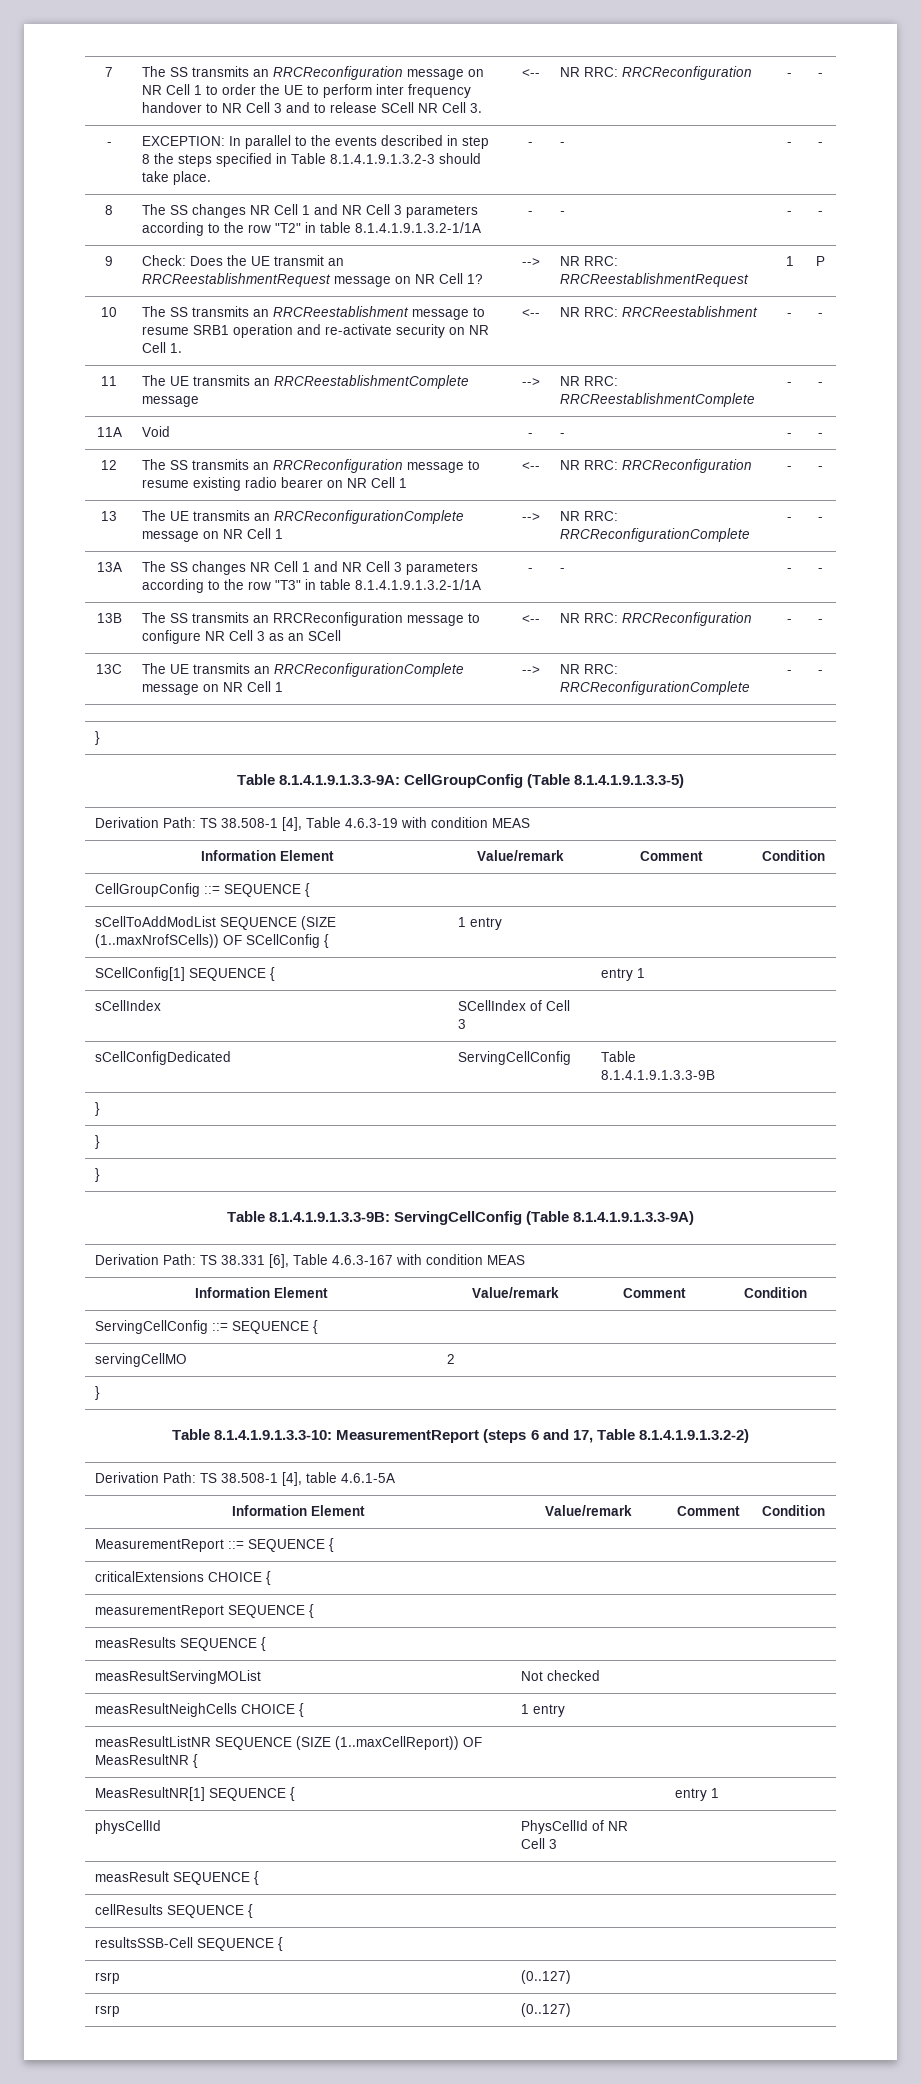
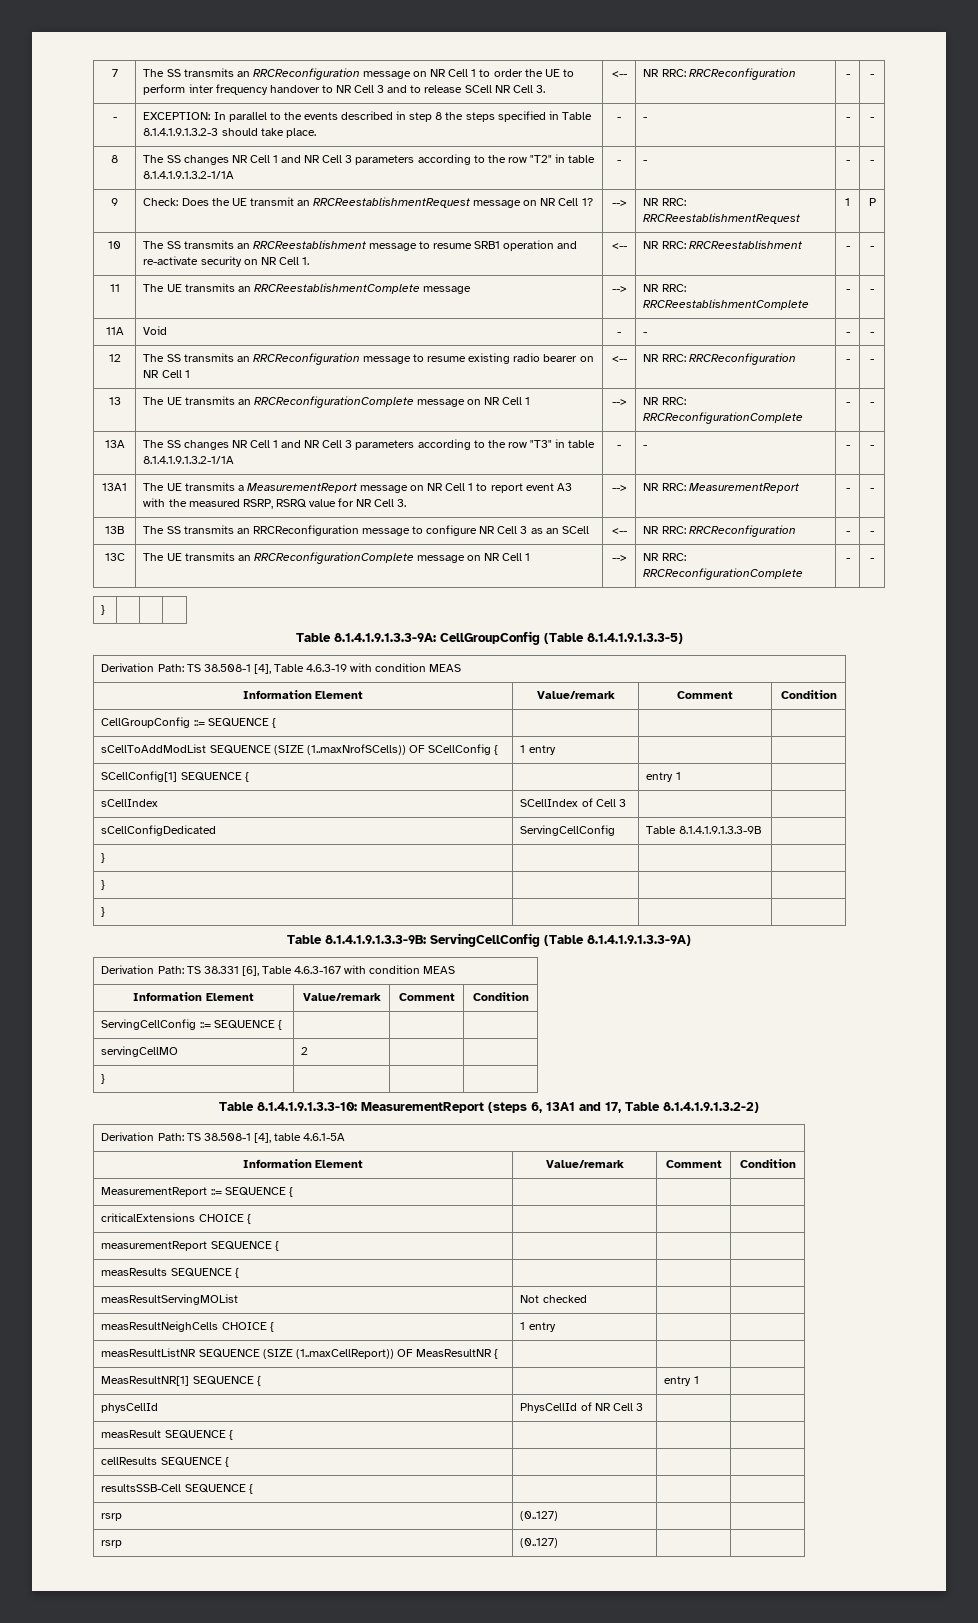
(823, 570) none -> [102,483,127,491] [143,482,572,493] [143,498,407,509] [611,485,627,491] [643,483,799,493] [845,488,850,491] [870,488,874,491] // 13A1 | The UE transmits a MeasurementReport message on NR Cell 1 to report event A3 with the measured RSRP, RSRQ value for NR Cell 3. | --> | NR RRC: MeasurementReport | - | -
[530,1430,539,1440] 6 -> [531,1102,575,1113] 6, 13A1

